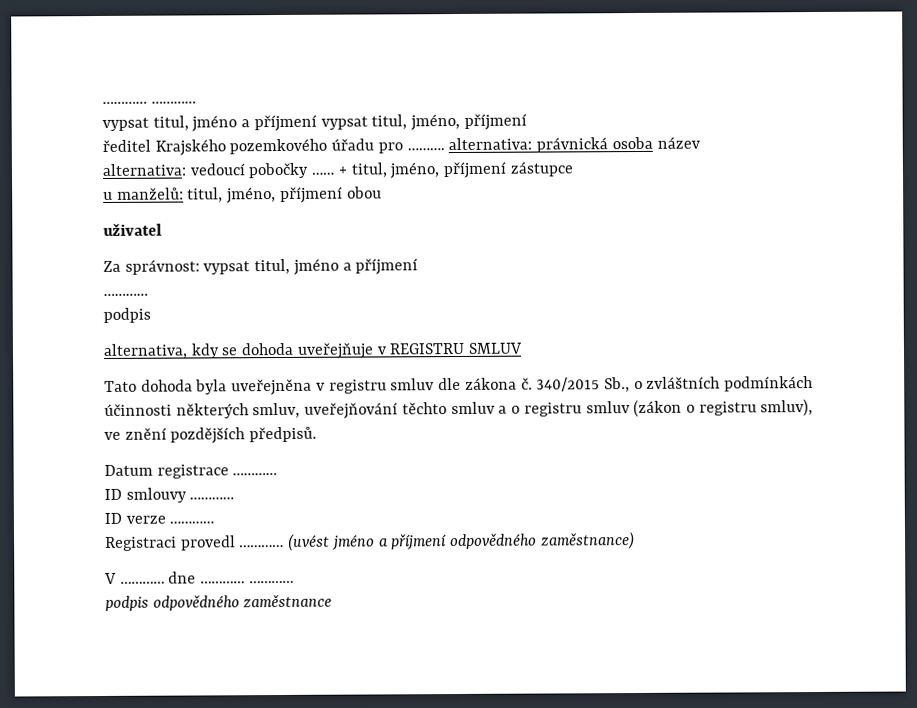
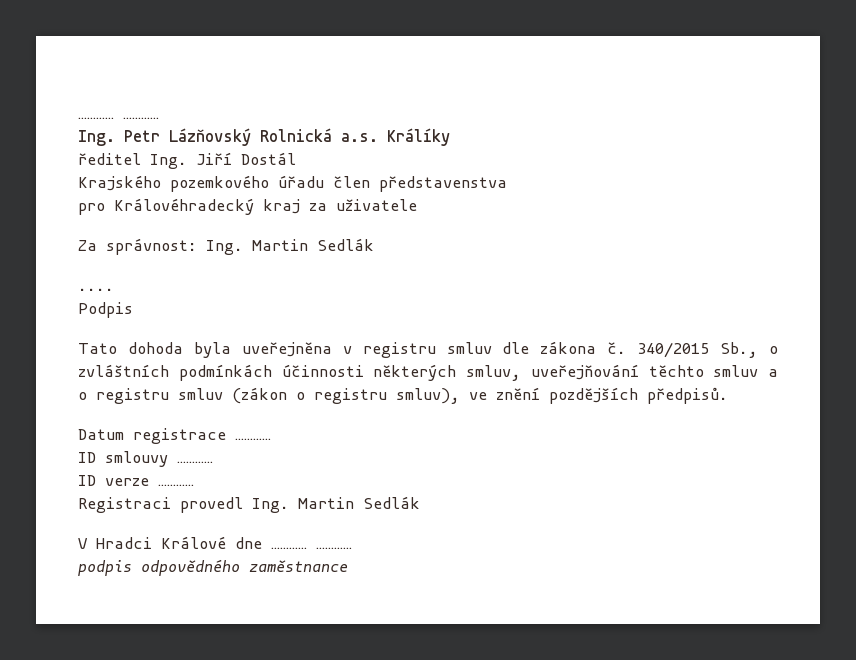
[102,101,196,104] [102,113,527,132] [102,136,700,156] [102,161,574,179] [103,186,382,204] [103,222,162,236] [103,258,419,275] [103,293,148,296] [103,307,151,323] [103,342,523,359] ………… ………… // vypsat titul, jméno a příjmení vypsat titul, jméno, příjmení // ředitel Krajského pozemkového úřadu pro ………. alternativa: právnická osoba název // alternativa: vedoucí pobočky …… + titul, jméno, příjmení zástupce // u manželů: titul, jméno, příjmení obou // uživatel // Za správnost: vypsat titul, jméno a příjmení // ………… // podpis // alternativa, kdy se dohoda uveřejňuje v REGISTRU SMLUV -> [78,117,159,119] [78,128,450,146] [78,152,296,169] [78,175,507,192] [78,198,417,215] [78,238,374,255] [78,288,114,291] [78,302,133,318] ………… ………… // Ing. Petr Lázňovský Rolnická a.s. Králíky // ředitel Ing. Jiří Dostál // Krajského pozemkového úřadu člen představenstva // pro Královéhradecký kraj za uživatele // Za správnost: Ing. Martin Sedlák // .... // Podpis
[239,532,635,551] ………… (uvést jméno a příjmení odpovědného zaměstnance) -> [252,496,420,513] Ing. Martin Sedlák
[119,581,165,584] ………… -> [96,536,226,549] Hradci Králové

